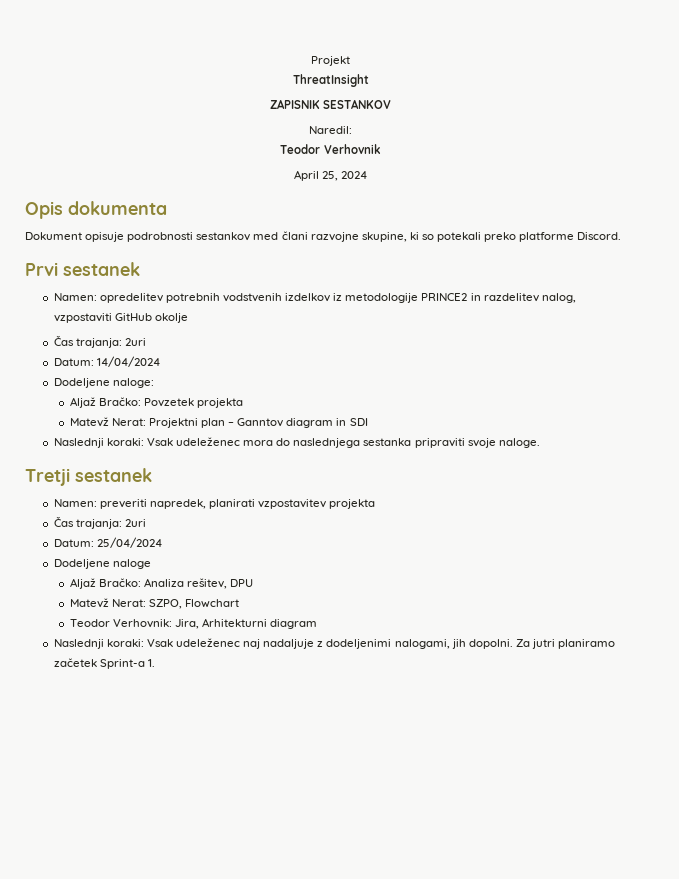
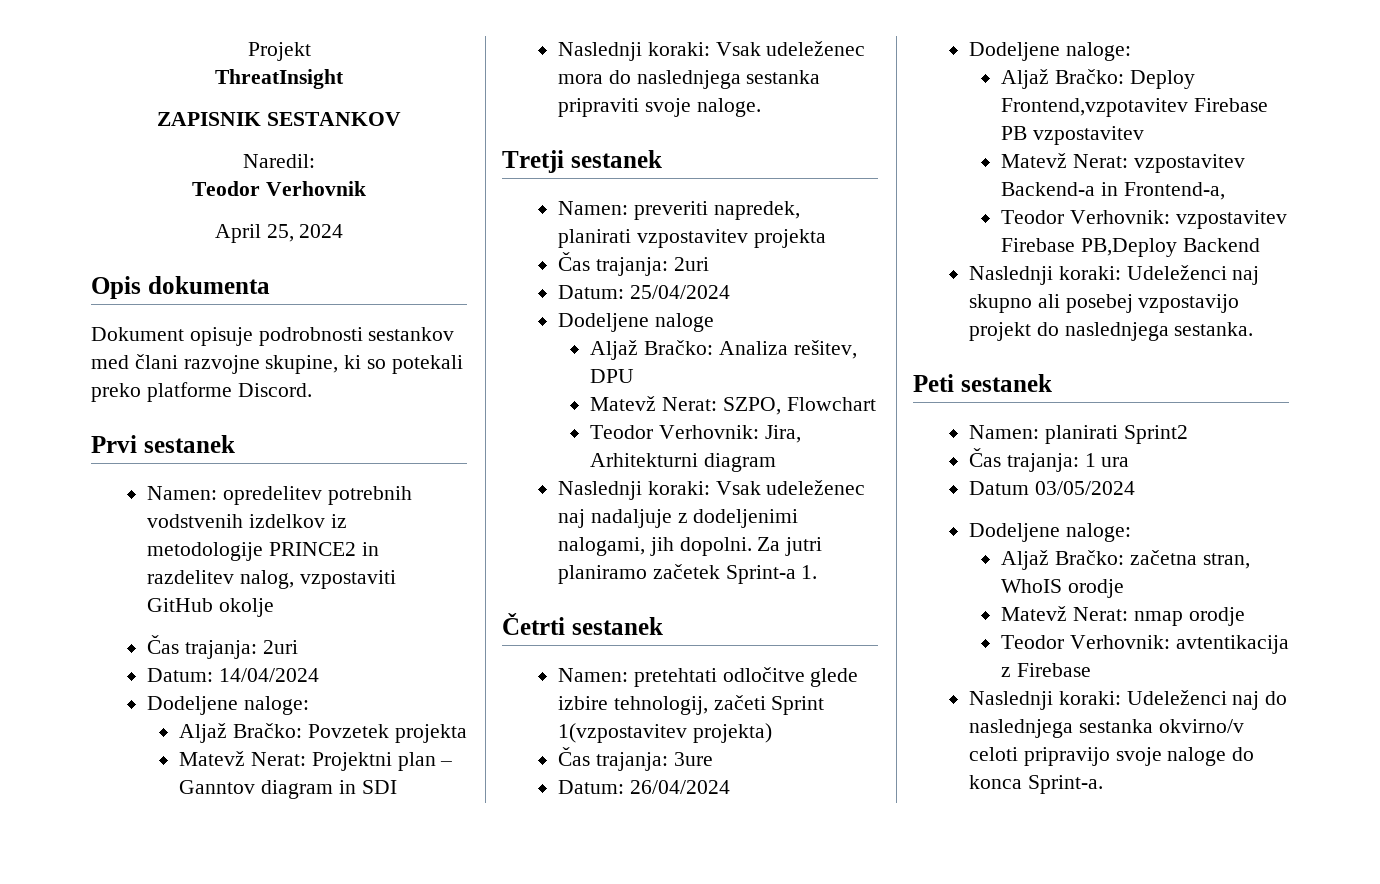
(155, 663) none -> [502,613,663,635] [557,667,859,687] [557,695,825,715] [557,723,772,743] [557,747,713,771] [557,780,730,794] [968,42,1131,61] [1001,69,1195,89] [1001,98,1268,117] [1001,126,1144,145] [1001,153,1245,173] [1001,182,1225,200] [1001,210,1287,229] [1001,238,1260,257] [968,265,1260,285] [968,294,1240,313] [968,322,1254,341] [913,374,1052,392] [968,425,1188,444] [968,448,1130,472] [968,481,1135,495] [968,523,1131,542] [1001,550,1250,570] [1001,579,1124,598] [1001,606,1245,626] [1001,635,1289,654] [1001,663,1091,677] [968,690,1288,710] [968,719,1244,738] [968,747,1255,766] [968,775,1103,794] // Četrti sestanek // Namen: pretehtati odločitve glede izbire tehnologij, začeti Sprint 1(vzpostavitev projekta) // Čas trajanja: 3ure // Datum: 26/04/2024 // Dodeljene naloge: // Aljaž Bračko: Deploy Frontend,vzpotavitev Firebase PB vzpostavitev // Matevž Nerat: vzpostavitev Backend-a in Frontend-a, // Teodor Verhovnik: vzpostavitev Firebase PB,Deploy Backend // Naslednji koraki: Udeleženci naj skupno ali posebej vzpostavijo projekt do naslednjega sestanka. // Peti sestanek // Namen: planirati Sprint2 // Čas trajanja: 1 ura // Datum 03/05/2024 // Dodeljene naloge: // Aljaž Bračko: začetna stran, WhoIS orodje // Matevž Nerat: nmap orodje // Teodor Verhovnik: avtentikacija z Firebase // Naslednji koraki: Udeleženci naj do naslednjega sestanka okvirno/v celoti pripravijo svoje naloge do konca Sprint-a.

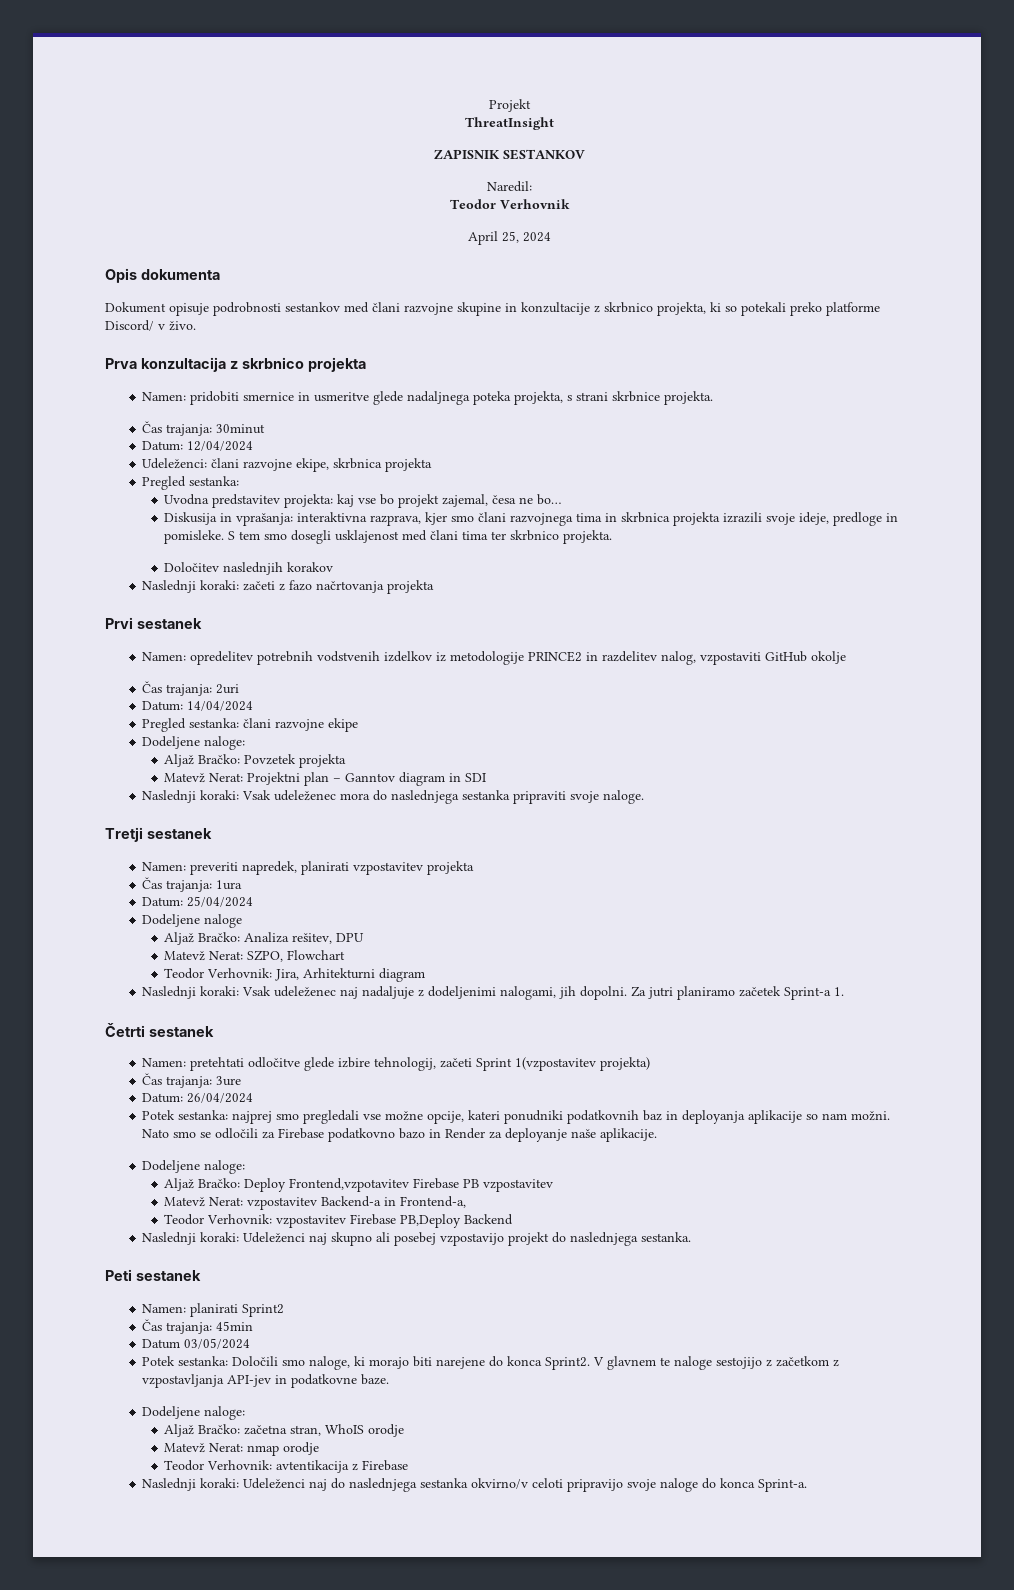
[265,355,339,374] skupine, -> [457,302,706,316] skupine in konzultacije z skrbnico projekta,
[237,383,312,397] Discord. -> [105,320,196,331] [105,357,366,372] [142,391,714,405] [142,421,266,436] [142,441,254,451] [142,458,433,472] [142,476,240,490] [164,494,562,508] [164,512,899,526] [164,530,613,544] [164,562,334,575] [142,580,435,594] Discord/ v živo. // Prva konzultacija z skrbnico projekta // Namen: pridobiti smernice in usmeritve glede nadaljnega poteka projekta, s strani skrbnice projekta. // Čas trajanja: 30minut // Datum: 12/04/2024 // Udeleženci: člani razvojne ekipe, skrbnica projekta // Pregled sestanka: // Uvodna predstavitev projekta: kaj vse bo projekt zajemal, česa ne bo… // Diskusija in vprašanja: interaktivna razprava, kjer smo člani razvojnega tima in skrbnica projekta izrazili svoje ideje, predloge in pomisleke. S tem smo dosegli usklajenost med člani tima ter skrbnico projekta. // Določitev naslednjih korakov // Naslednji koraki: začeti z fazo načrtovanja projekta
(319, 675) none -> [142,718,359,732] // Pregled sestanka: člani razvojne ekipe
[673,257,709,271] 2uri -> [216,880,243,890] 1ura
(730, 787) none -> [142,1110,891,1124] [142,1128,658,1142] // Potek sestanka: najprej smo pregledali vse možne opcije, kateri ponudniki podatkovnih baz in deployanja aplikacije so nam možni. Nato smo se odločili za Firebase podatkovno bazo in Render za deployanje naše aplikacije.
[1084,453,1130,467] 1 ura -> [216,1321,254,1331] 45min
(1135, 488) none -> [142,1356,840,1370] [142,1374,390,1388] // Potek sestanka: Določili smo naloge, ki morajo biti narejene do konca Sprint2. V glavnem te naloge sestojijo z začetkom z vzpostavljanja API-jev in podatkovne baze.

